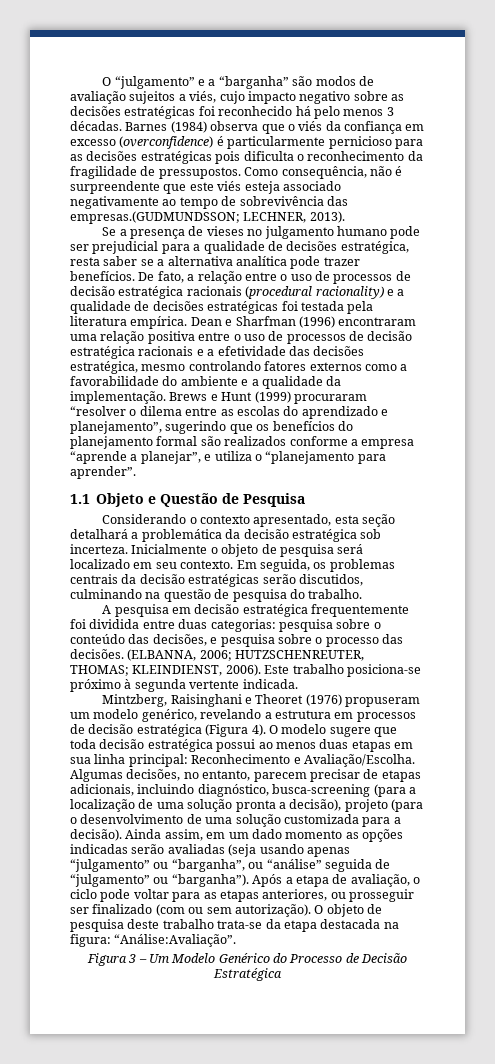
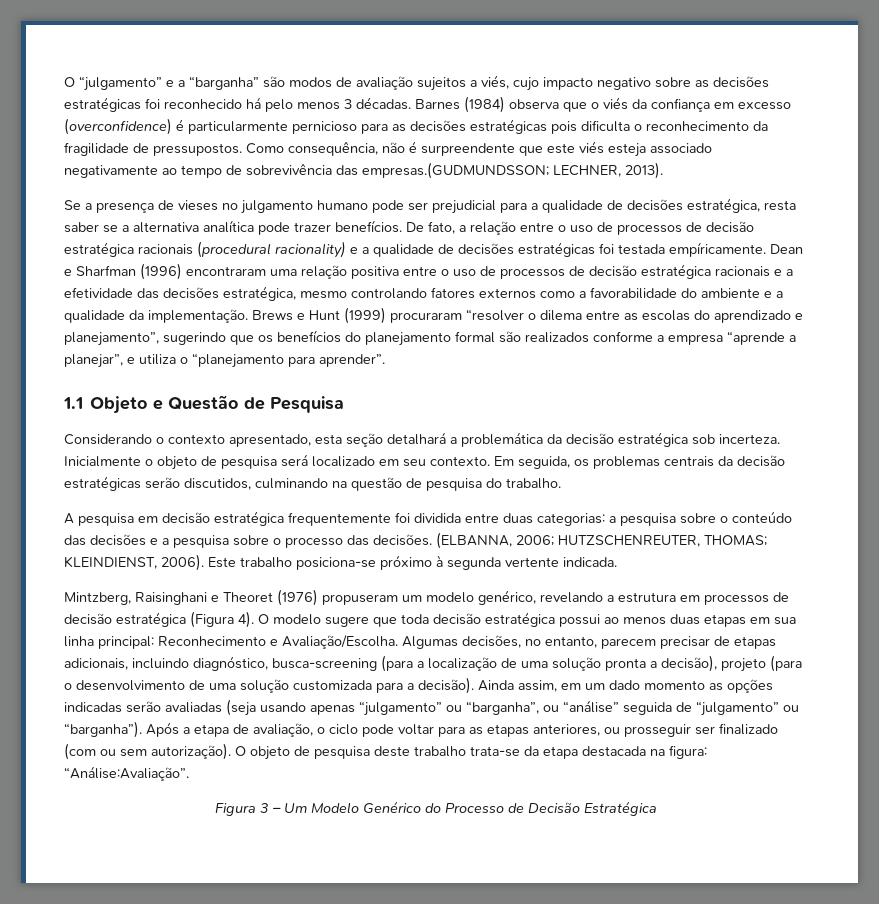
[347,301,374,314] [70,316,188,329] pela literatura empírica. -> [669,242,766,257] empíricamente.
(276, 625) none -> [609,516,616,523] a
[152,634,218,646] decisões, e -> [90,534,169,546] decisões e a

